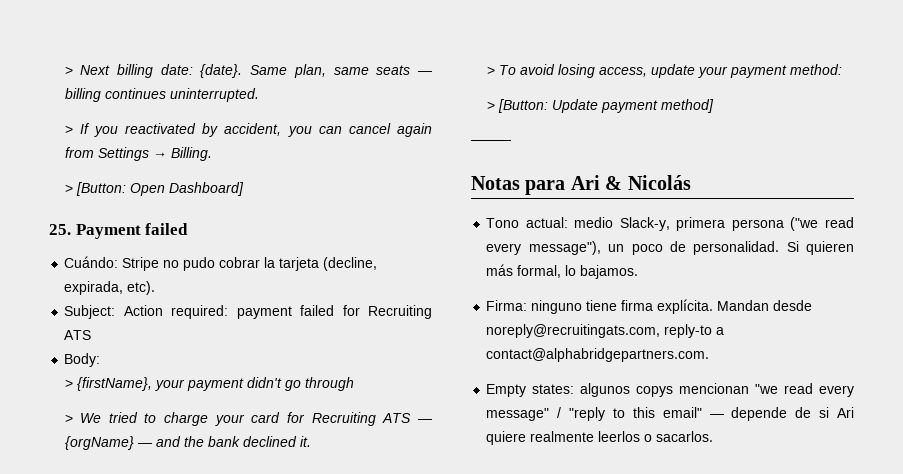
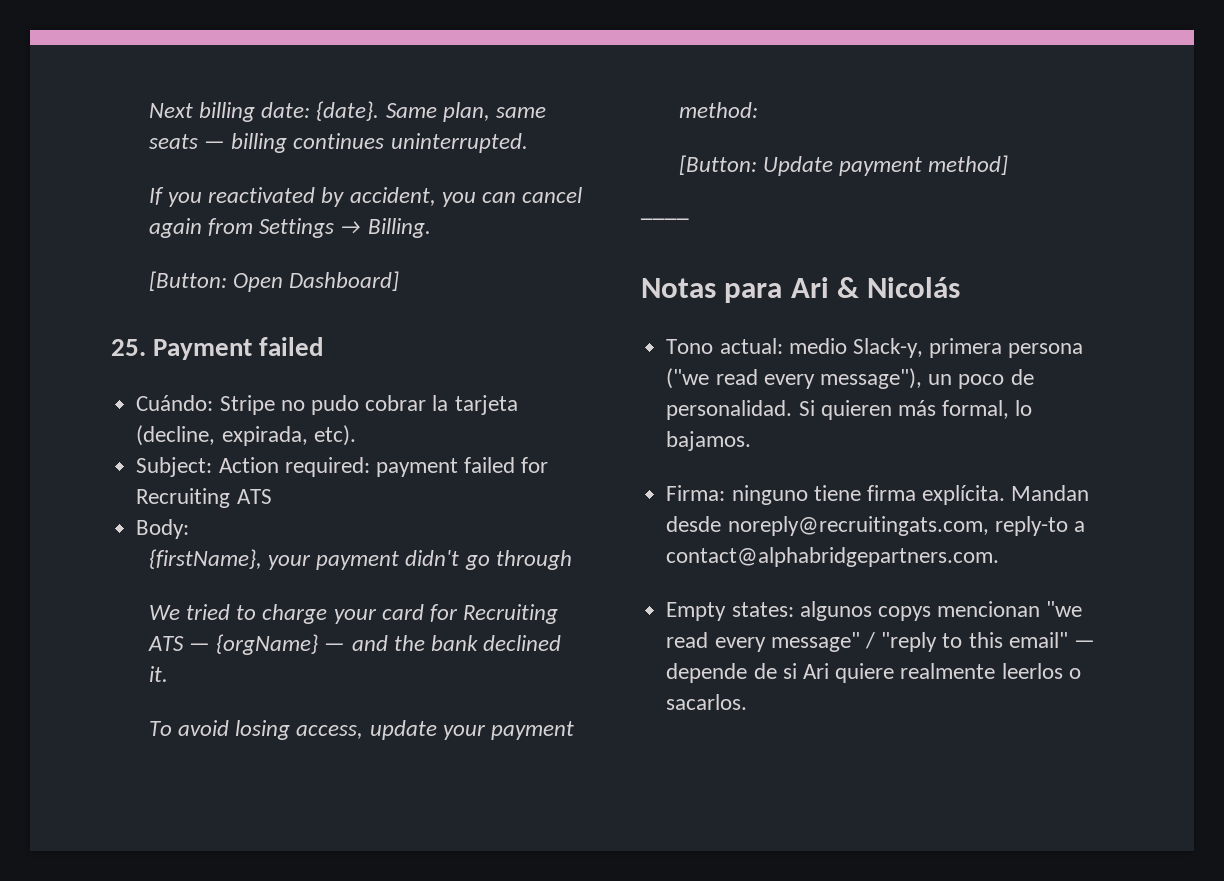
[64,66,73,75] > -> (148, 110) none
[64,125,73,134] > -> (528, 143) none
[64,184,73,193] > -> (431, 228) none
[64,379,73,388] > -> (190, 529) none
[64,414,73,423] > -> (572, 560) none
[486,66,495,75] > -> (168, 674) none
[486,101,495,110] > -> (758, 110) none

